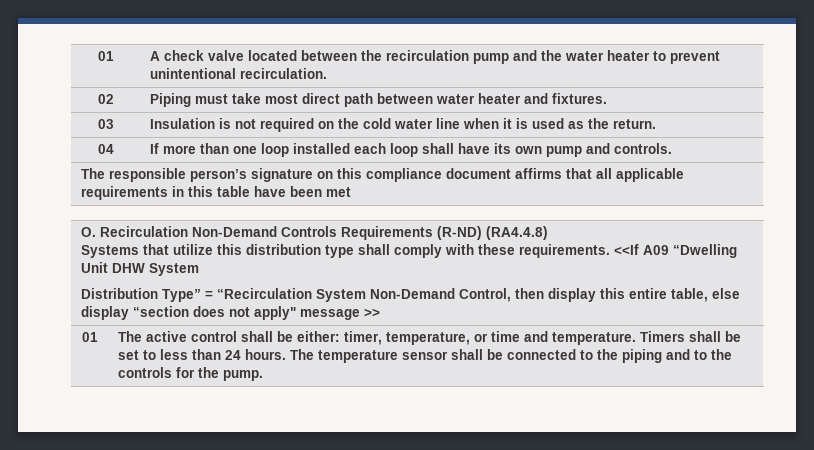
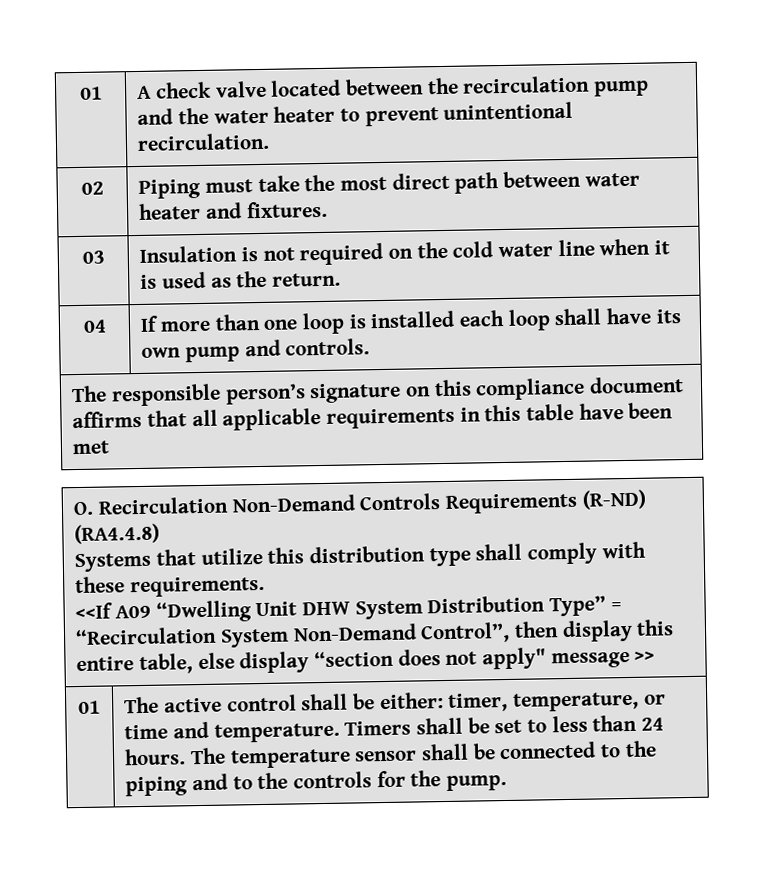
(262, 98) none -> [304,174,336,192] the
(290, 150) none -> [348,314,367,329] is
(611, 251) none -> (266, 586) //
(200, 269) // -> (423, 610) none
[459,288,512,302] Control, -> [420,621,511,644] Control”,

